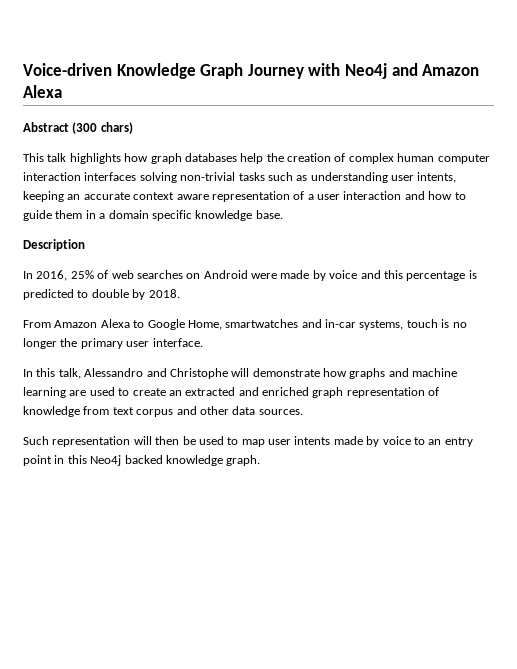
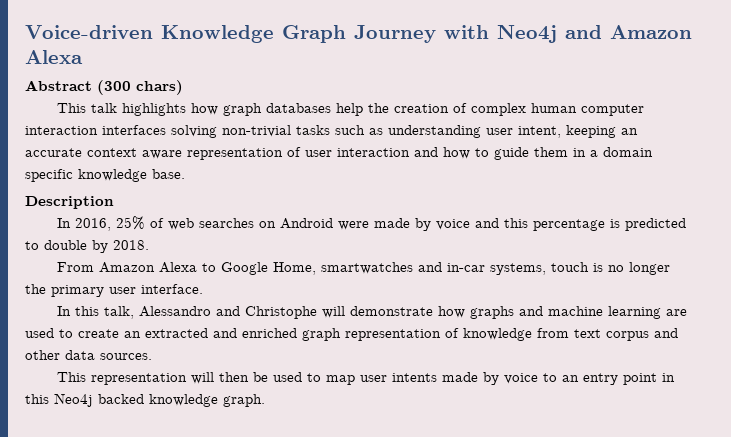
[417,172,457,183] intents, -> [518,126,561,138] intent,
[307,194,314,200] a -> (301, 152) none
[23,436,49,445] Such -> [57,372,87,382] This

